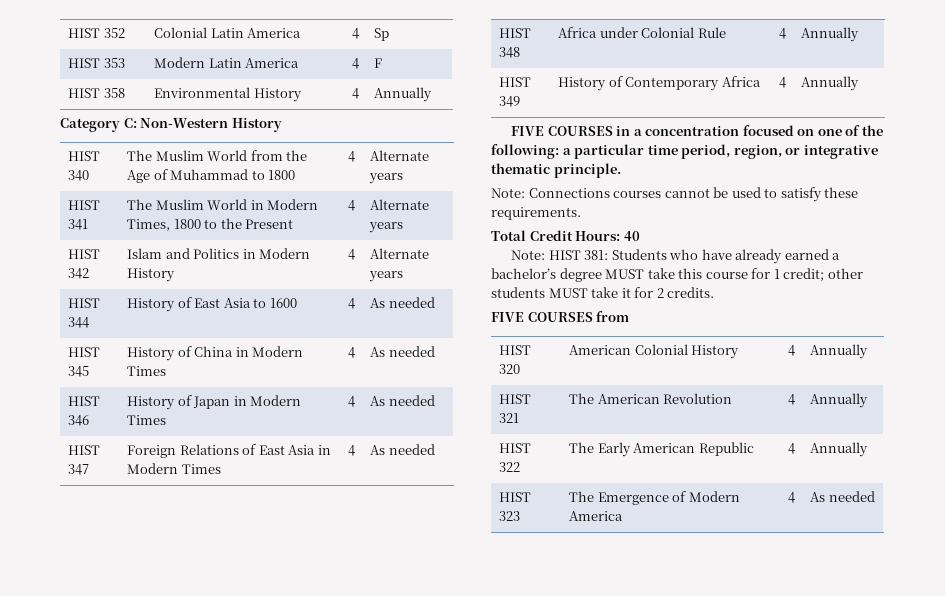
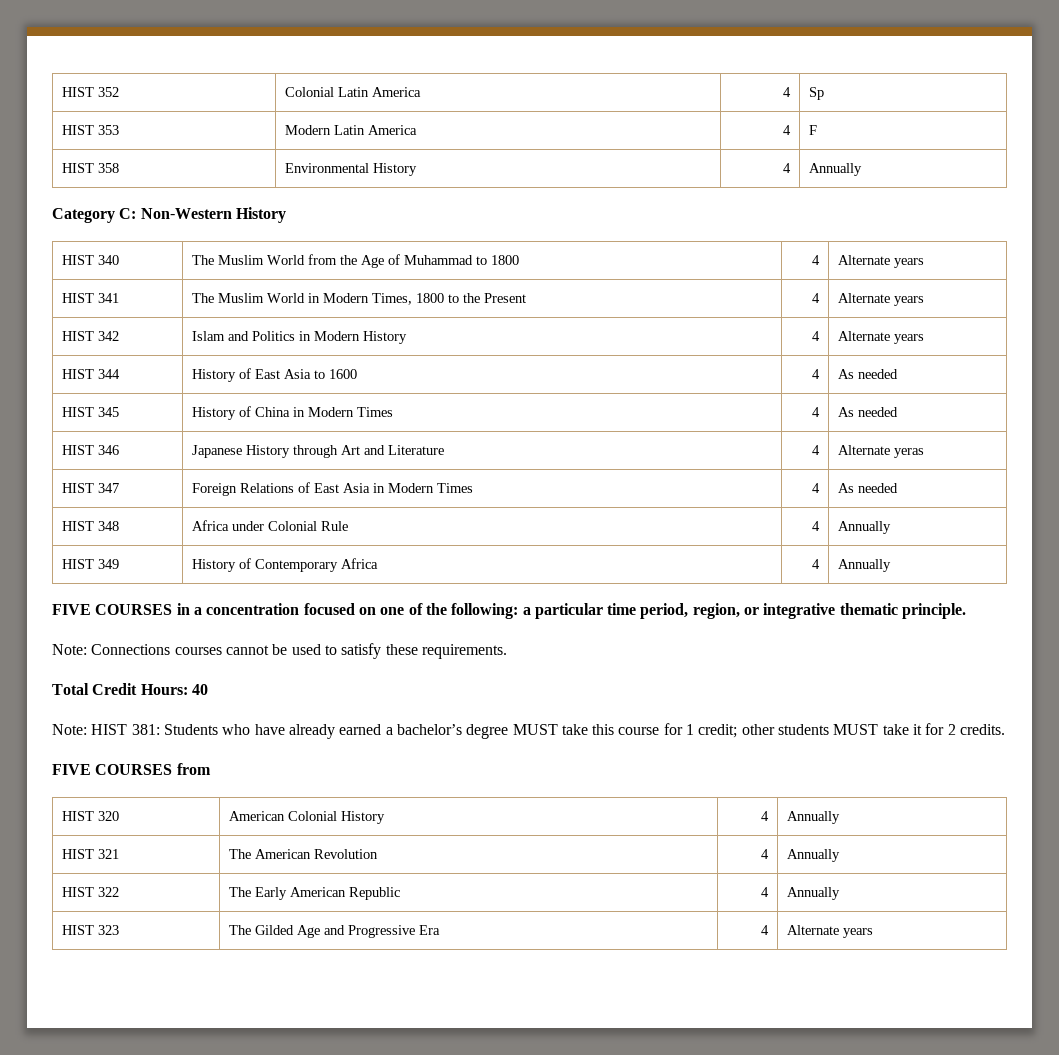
[127,395,302,410] [127,415,167,425] [347,396,355,407] [370,395,435,406] History of Japan in Modern Times | 4 | As needed -> [192,445,445,458] [811,445,820,455] [838,445,925,458] Japanese History through Art and Literature | 4 | Alternate yeras
[597,491,740,505] [569,511,624,521] [787,492,795,503] [810,491,875,502] Emergence of Modern America | 4 | As needed -> [255,925,441,938] [760,925,769,935] [787,925,874,938] Gilded Age and Progressive Era | 4 | Alternate years

